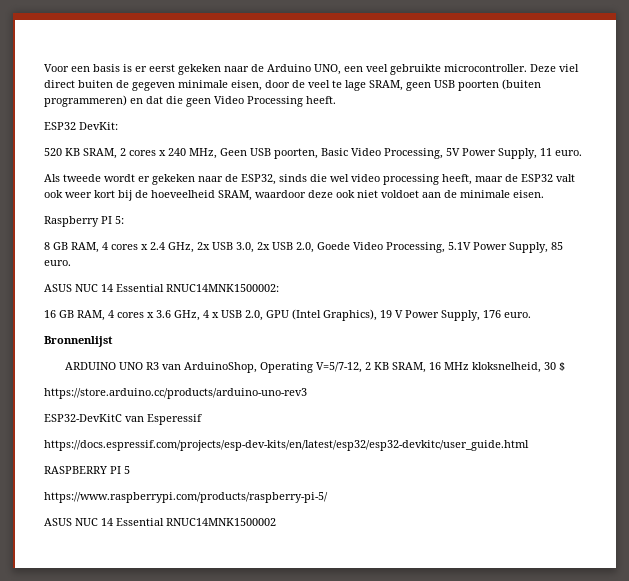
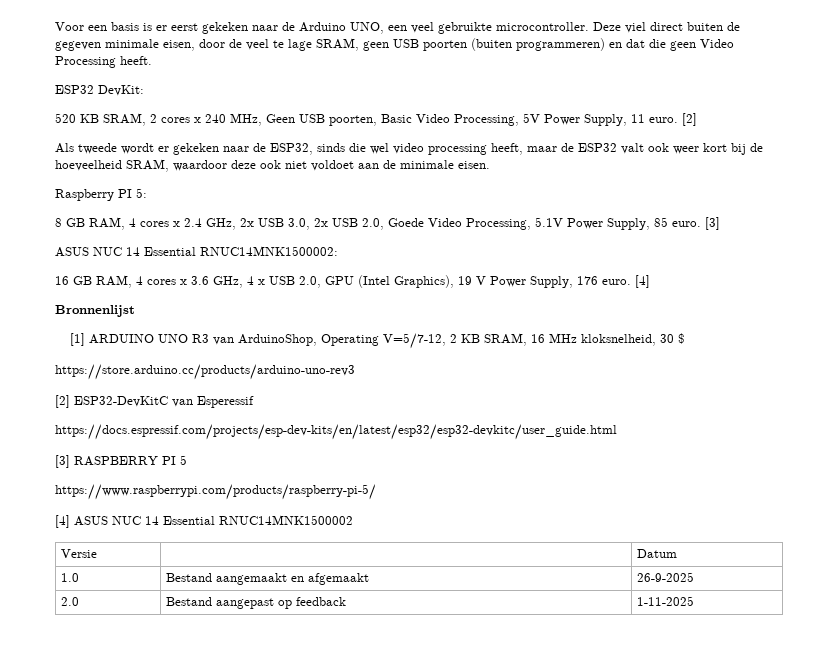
(582, 153) none -> [682,113,697,126] [2]
(71, 263) none -> [705,217,720,230] [3]
(531, 315) none -> [635,275,650,288] [4]
(113, 341) none -> [69,333,85,346] [1]
(307, 393) none -> [55,395,70,408] [2]
(529, 445) none -> [55,455,70,468] [3]
(328, 497) none -> [55,515,70,528] [4]
(276, 522) none -> [60,549,97,558] [636,549,677,558] [60,573,79,582] [165,573,369,585] [636,572,694,582] [60,597,79,606] [165,597,346,609] [636,596,694,606] // Versie | | Datum // 1.0 | Bestand aangemaakt en afgemaakt | 26-9-2025 // 2.0 | Bestand aangepast op feedback | 1-11-2025

